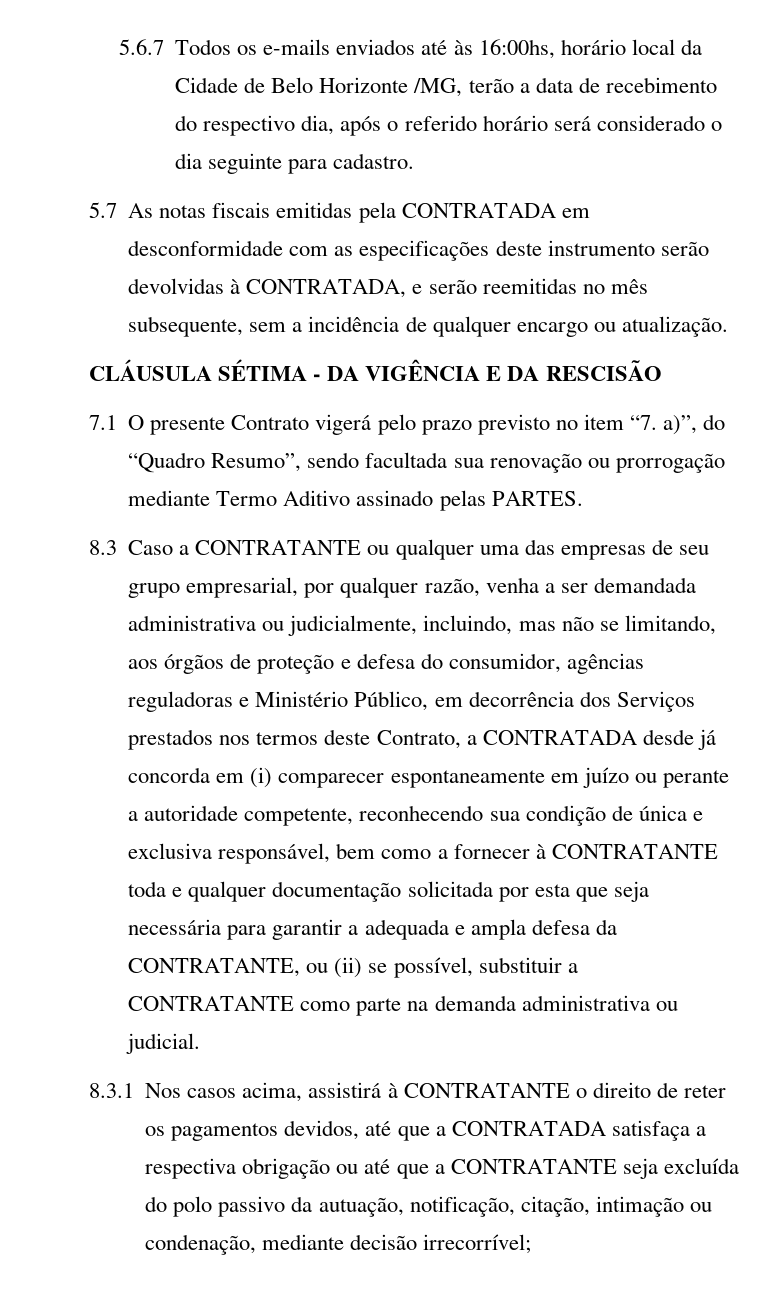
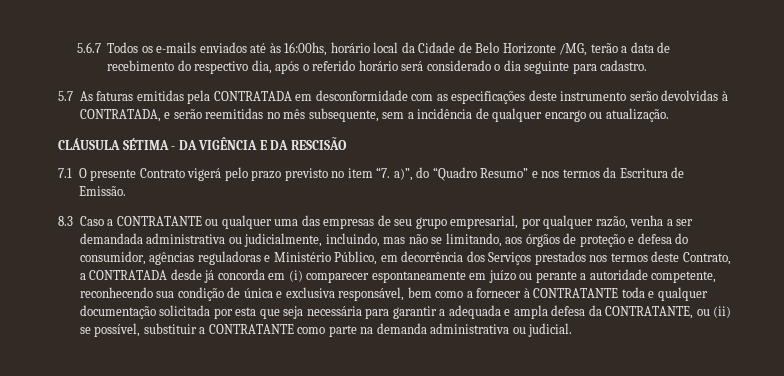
[159,202,271,218] notas fiscais -> [96,91,134,101] faturas
[211,452,725,473] [128,490,583,511] Resumo”, sendo facultada sua renovação ou prorrogação mediante Termo Aditivo assinado pelas PARTES. -> [480,167,685,178] [78,186,126,196] Resumo” e nos termos da Escritura de Emissão.
[89,1082,726,1102] [145,1120,706,1141] [145,1158,739,1179] [145,1196,712,1217] [145,1234,532,1255] // 8.3.1 Nos casos acima, assistirá à CONTRATANTE o direito de reter os pagamentos devidos, até que a CONTRATADA satisfaça a respectiva obrigação ou até que a CONTRATANTE seja excluída do polo passivo da autuação, notificação, citação, intimação ou condenação, mediante decisão irrecorrível; -> (573, 330) none

